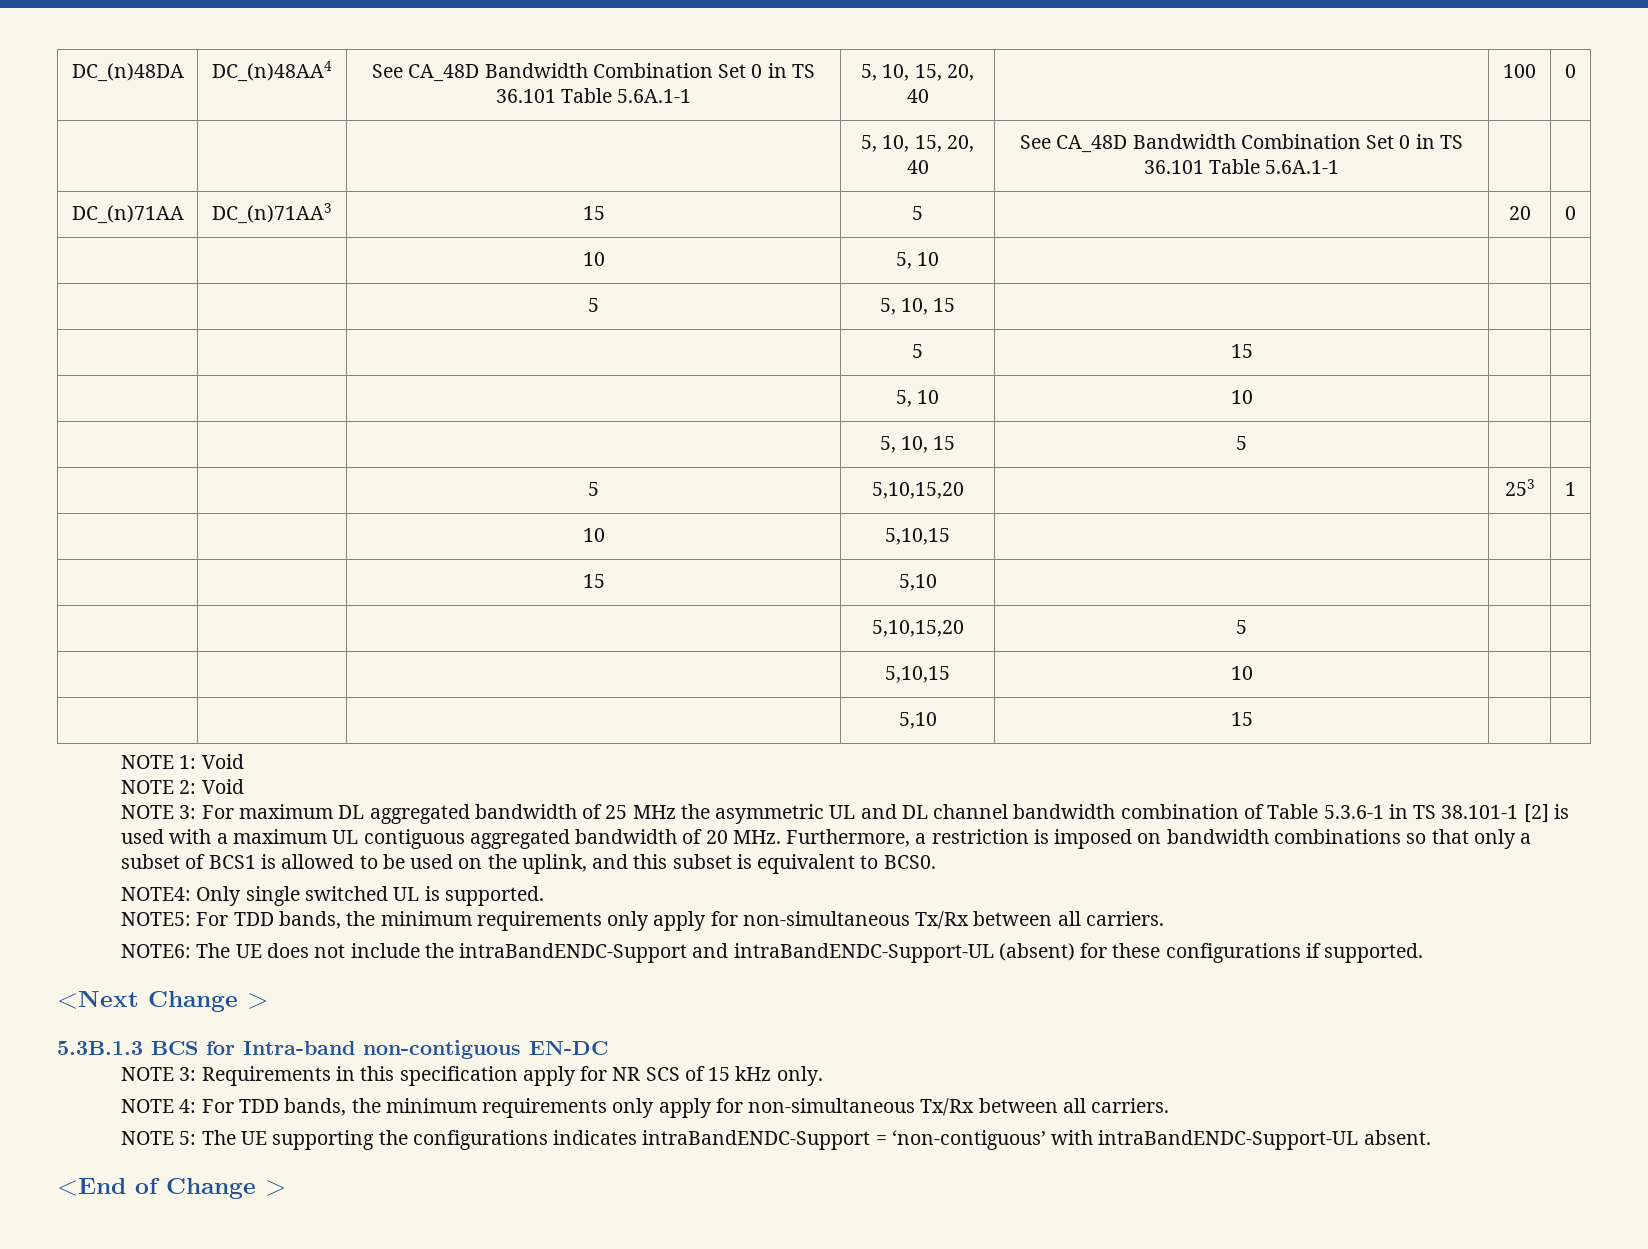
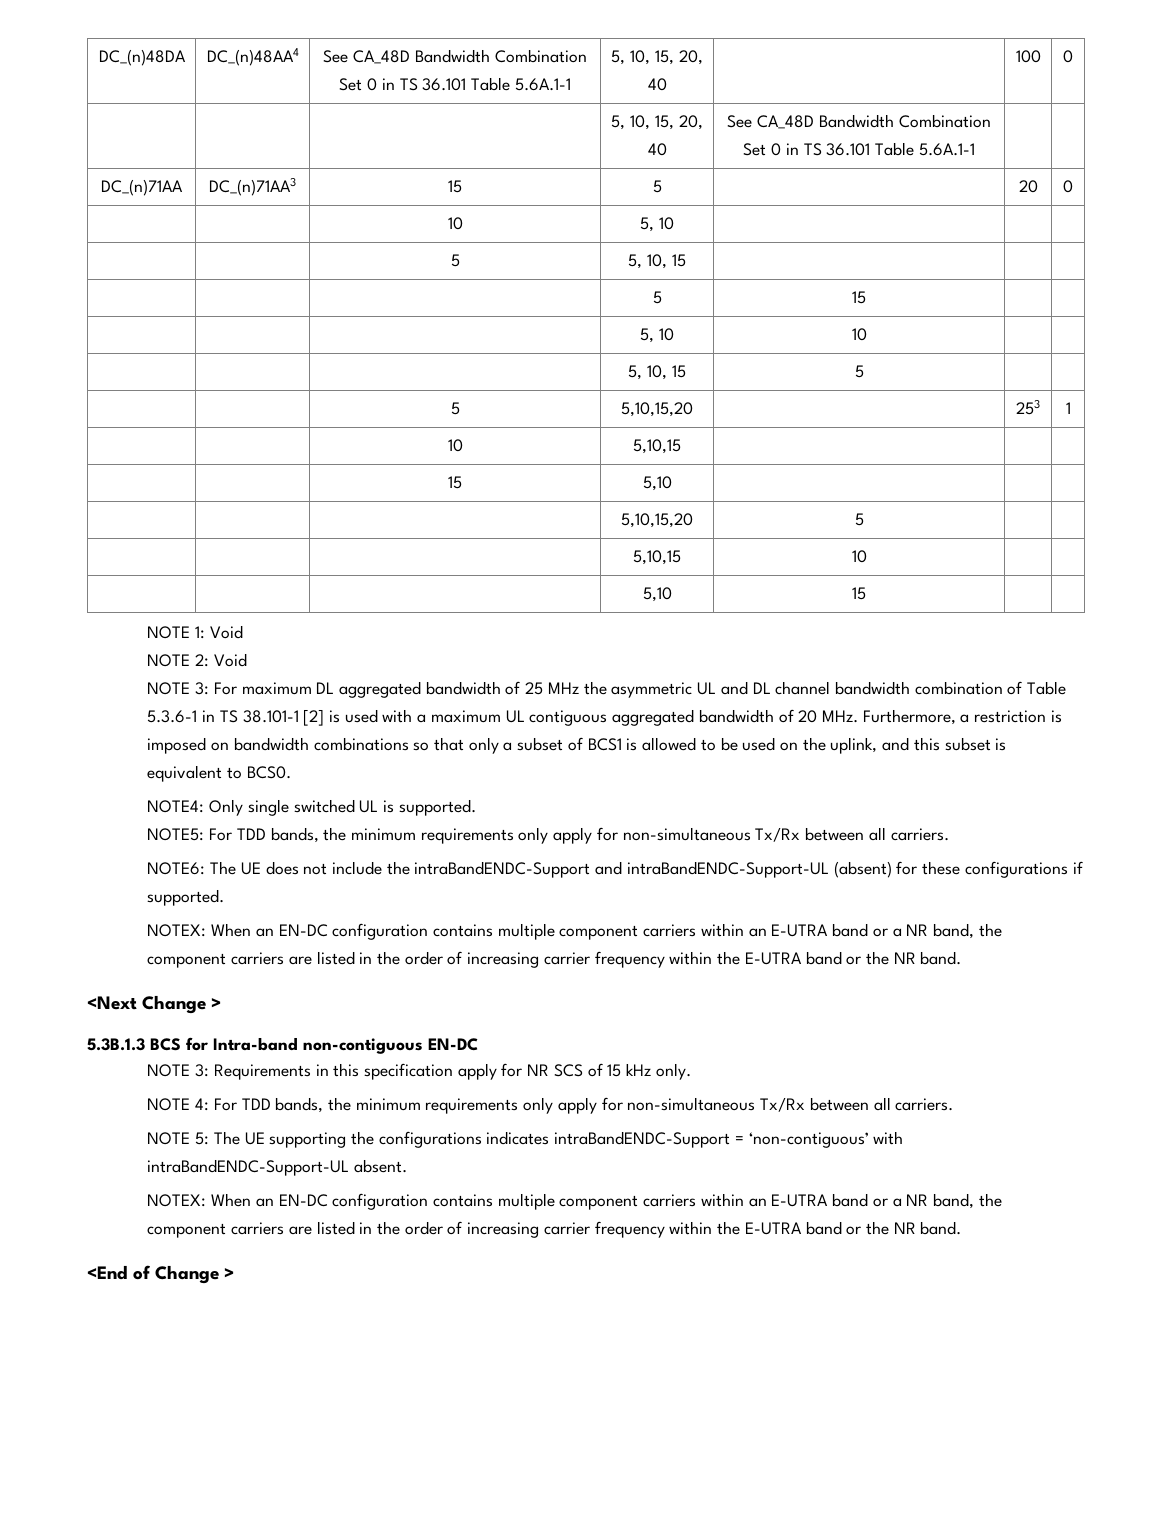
(1424, 953) none -> [147,923,1002,940] [147,951,962,968] // NOTEX: When an EN-DC configuration contains multiple component carriers within an E-UTRA band or a NR band, the component carriers are listed in the order of increasing carrier frequency within the E-UTRA band or the NR band.
(1431, 1137) none -> [147,1193,1002,1210] [147,1221,962,1238] // NOTEX: When an EN-DC configuration contains multiple component carriers within an E-UTRA band or a NR band, the component carriers are listed in the order of increasing carrier frequency within the E-UTRA band or the NR band.

